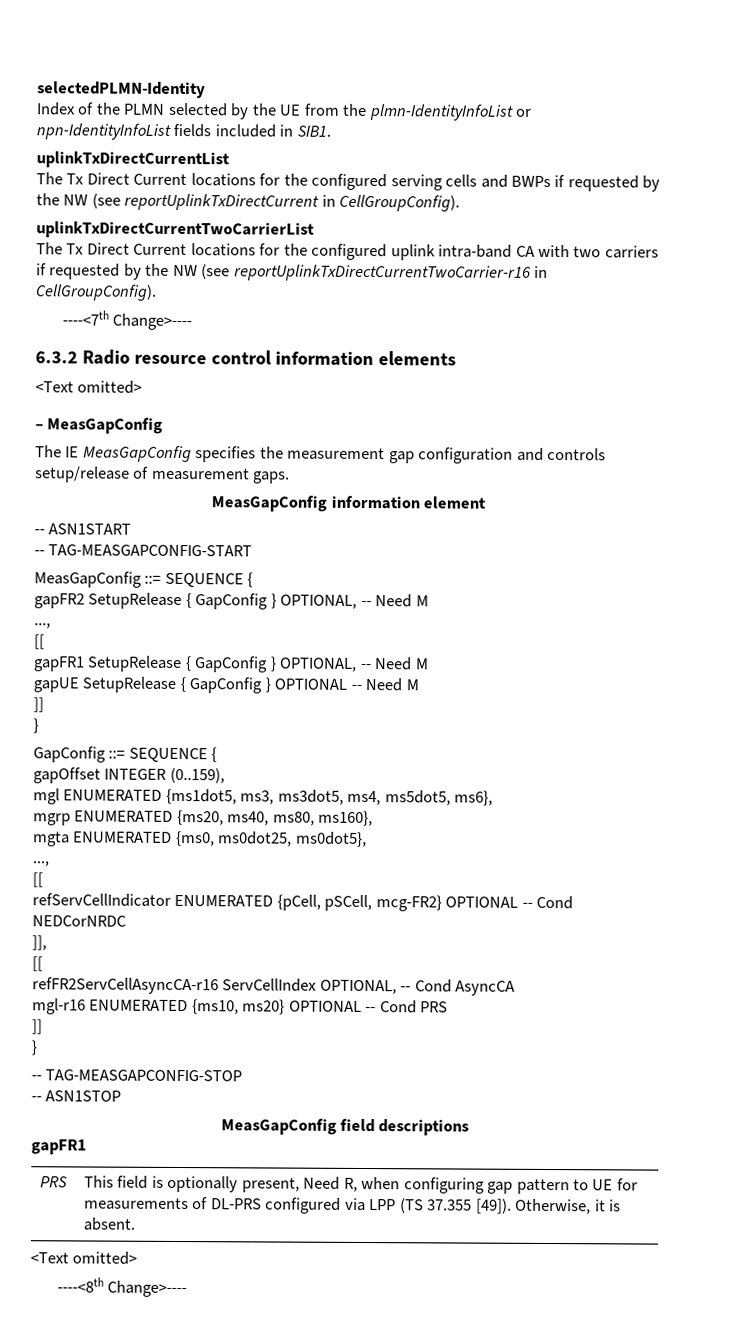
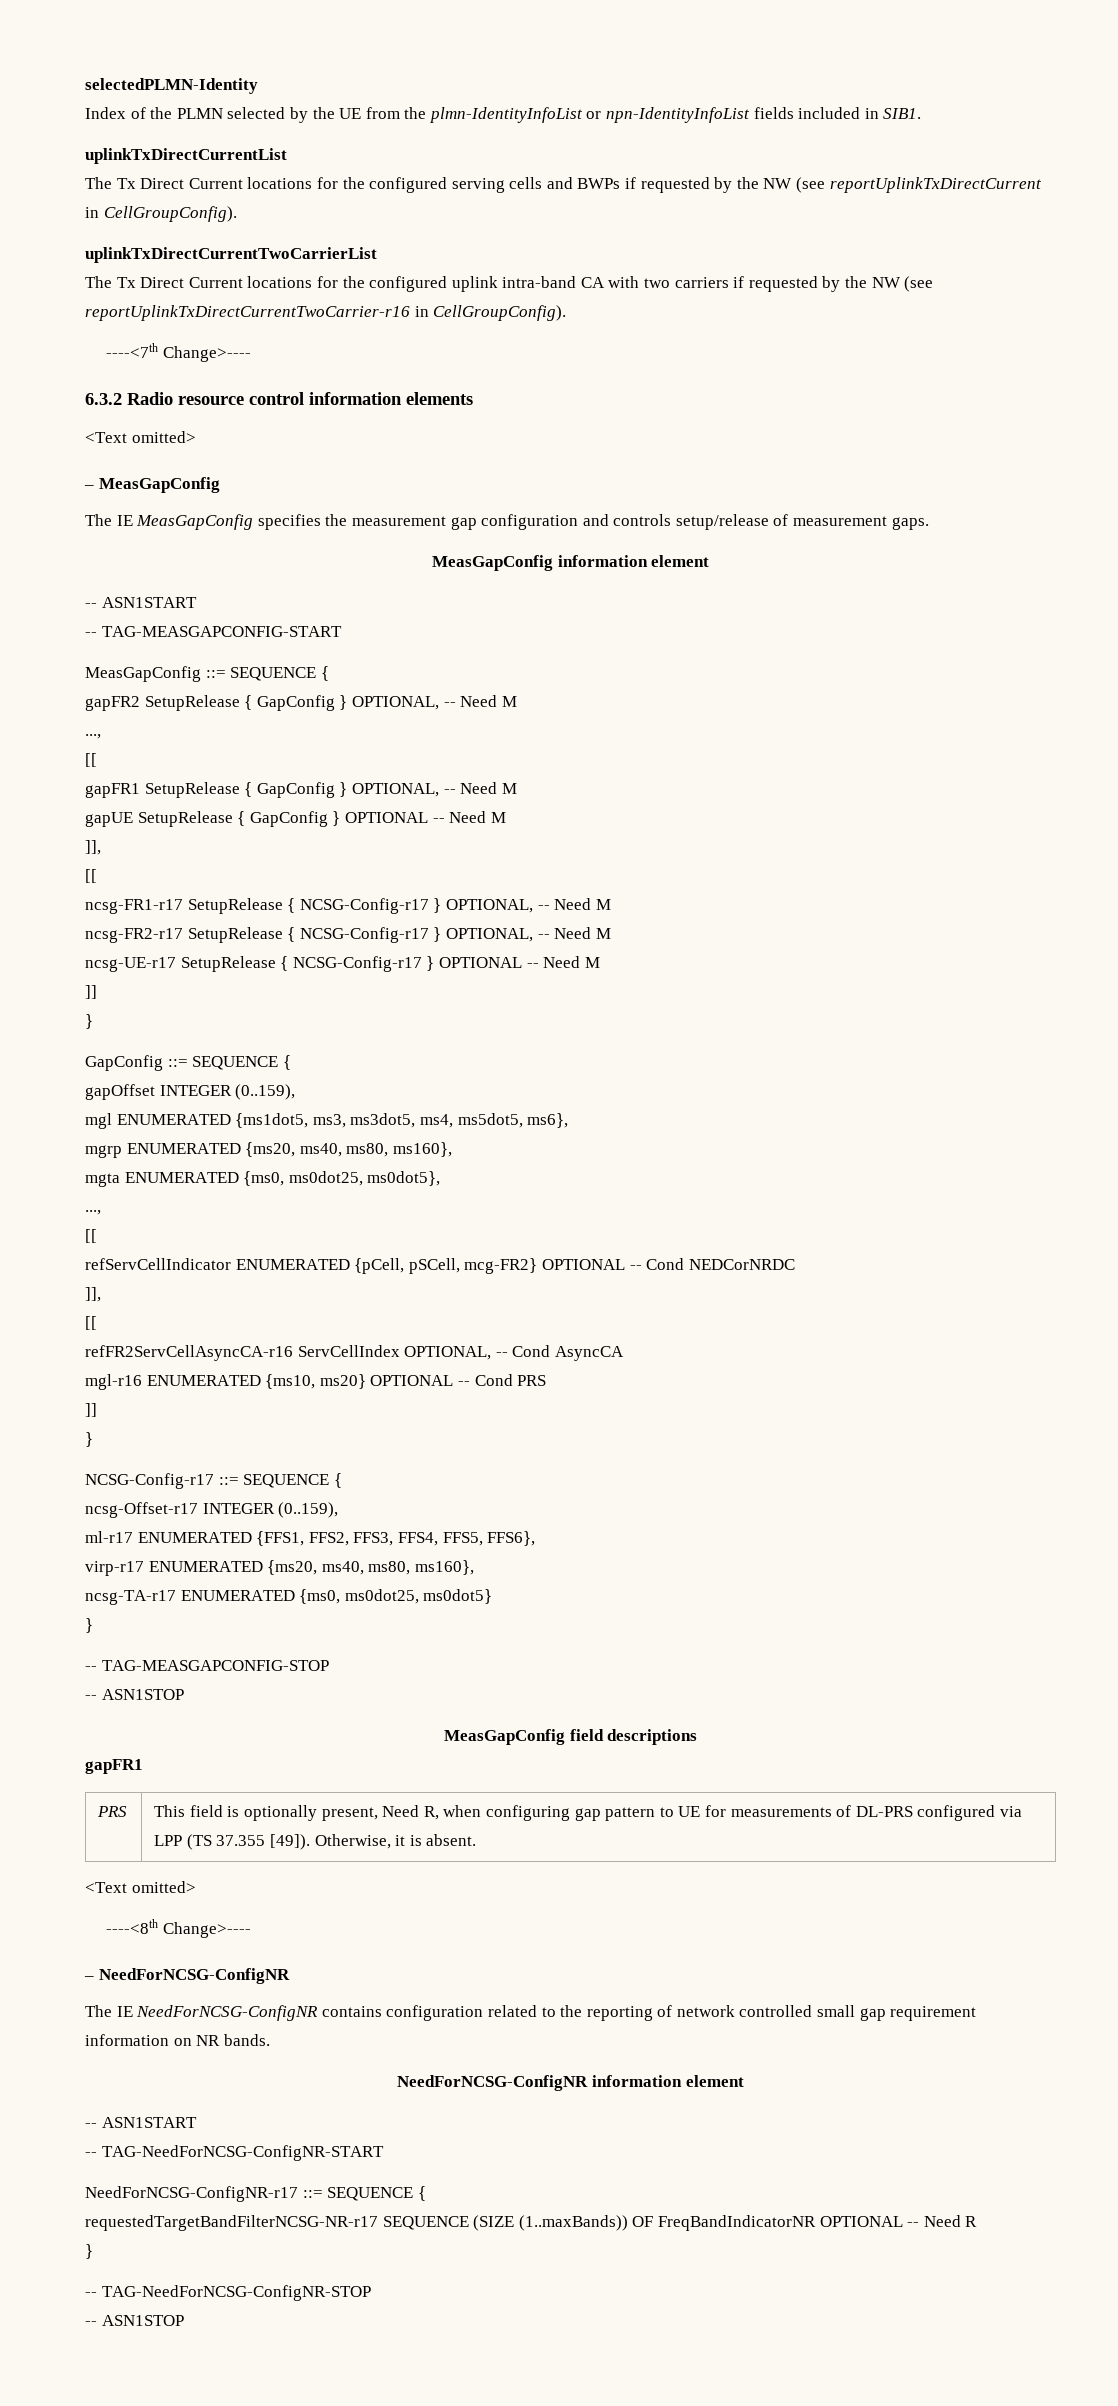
(419, 685) none -> [85,840,101,855] [85,869,97,883] [85,898,611,914] [85,927,611,943] [85,956,600,972] // ]], // [[ // ncsg-FR1-r17 SetupRelease { NCSG-Config-r17 } OPTIONAL, -- Need M // ncsg-FR2-r17 SetupRelease { NCSG-Config-r17 } OPTIONAL, -- Need M // ncsg-UE-r17 SetupRelease { NCSG-Config-r17 } OPTIONAL -- Need M
(37, 1048) none -> [85,1473,342,1489] [85,1502,339,1518] [85,1531,536,1546] [85,1560,474,1576] [85,1589,493,1605] [85,1618,93,1633] // NCSG-Config-r17 ::= SEQUENCE { // ncsg-Offset-r17 INTEGER (0..159), // ml-r17 ENUMERATED {FFS1, FFS2, FFS3, FFS4, FFS5, FFS6}, // virp-r17 ENUMERATED {ms20, ms40, ms80, ms160}, // ncsg-TA-r17 ENUMERATED {ms0, ms0dot25, ms0dot5} // }
(188, 1289) none -> [84,1968,290,1984] [85,2005,977,2021] [85,2034,270,2046] [397,2075,744,2091] [85,2117,197,2128] [85,2145,384,2161] [85,2186,426,2202] [85,2215,978,2231] [85,2244,93,2259] [85,2285,371,2301] [85,2315,184,2326] // – NeedForNCSG-ConfigNR // The IE NeedForNCSG-ConfigNR contains configuration related to the reporting of network controlled small gap requirement information on NR bands. // NeedForNCSG-ConfigNR information element // -- ASN1START // -- TAG-NeedForNCSG-ConfigNR-START // NeedForNCSG-ConfigNR-r17 ::= SEQUENCE { // requestedTargetBandFilterNCSG-NR-r17 SEQUENCE (SIZE (1..maxBands)) OF FreqBandIndicatorNR OPTIONAL -- Need R // } // -- TAG-NeedForNCSG-ConfigNR-STOP // -- ASN1STOP

